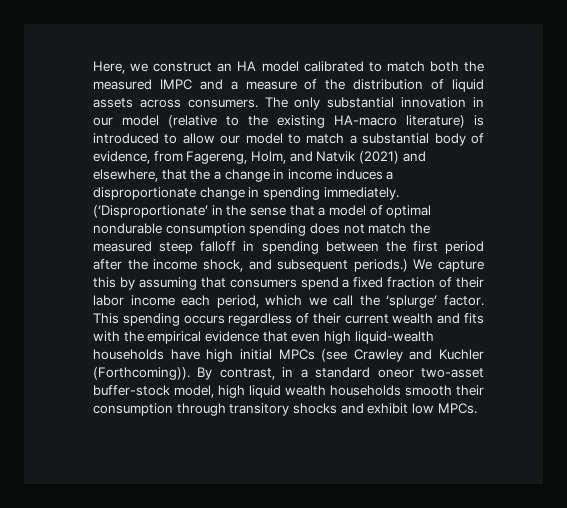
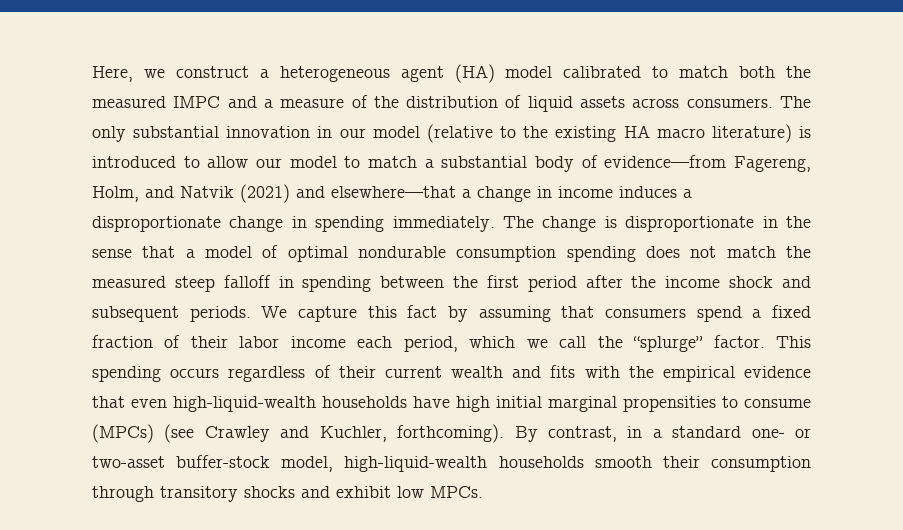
[217,61,257,72] an HA -> [259,64,495,83] a heterogeneous agent (HA)
[334,115,397,126] HA-macro -> [623,125,705,138] HA macro
[93,151,183,164] evidence, from -> [604,155,727,168] evidence—from
[93,169,211,182] elsewhere, that the -> [331,186,456,198] elsewhere—that
[93,205,208,218] (‘Disproportionate’ -> [503,216,755,232] The change is disproportionate
[202,259,243,272] shock, -> [729,276,774,288] shock
[353,259,408,272] periods.) -> [189,306,251,322] periods.
(116, 282) none -> [407,305,438,318] fact
[386,295,438,308] ‘splurge’ -> [633,336,704,352] “splurge”
[323,331,434,344] high liquid-wealth -> [173,396,316,412] high-liquid-wealth
[278,349,315,360] MPCs -> [548,396,811,412] [92,424,154,443] marginal propensities to consume (MPCs)
[439,349,484,360] [93,367,190,380] Kuchler (Forthcoming)). -> [319,424,505,443] Kuchler, forthcoming).
[377,369,414,378] oneor -> [751,428,811,438] one- or
[218,385,326,398] high liquid wealth -> [344,456,488,472] high-liquid-wealth

